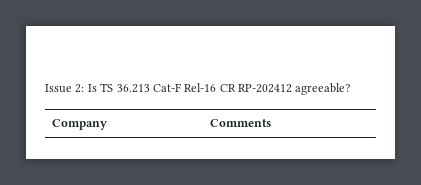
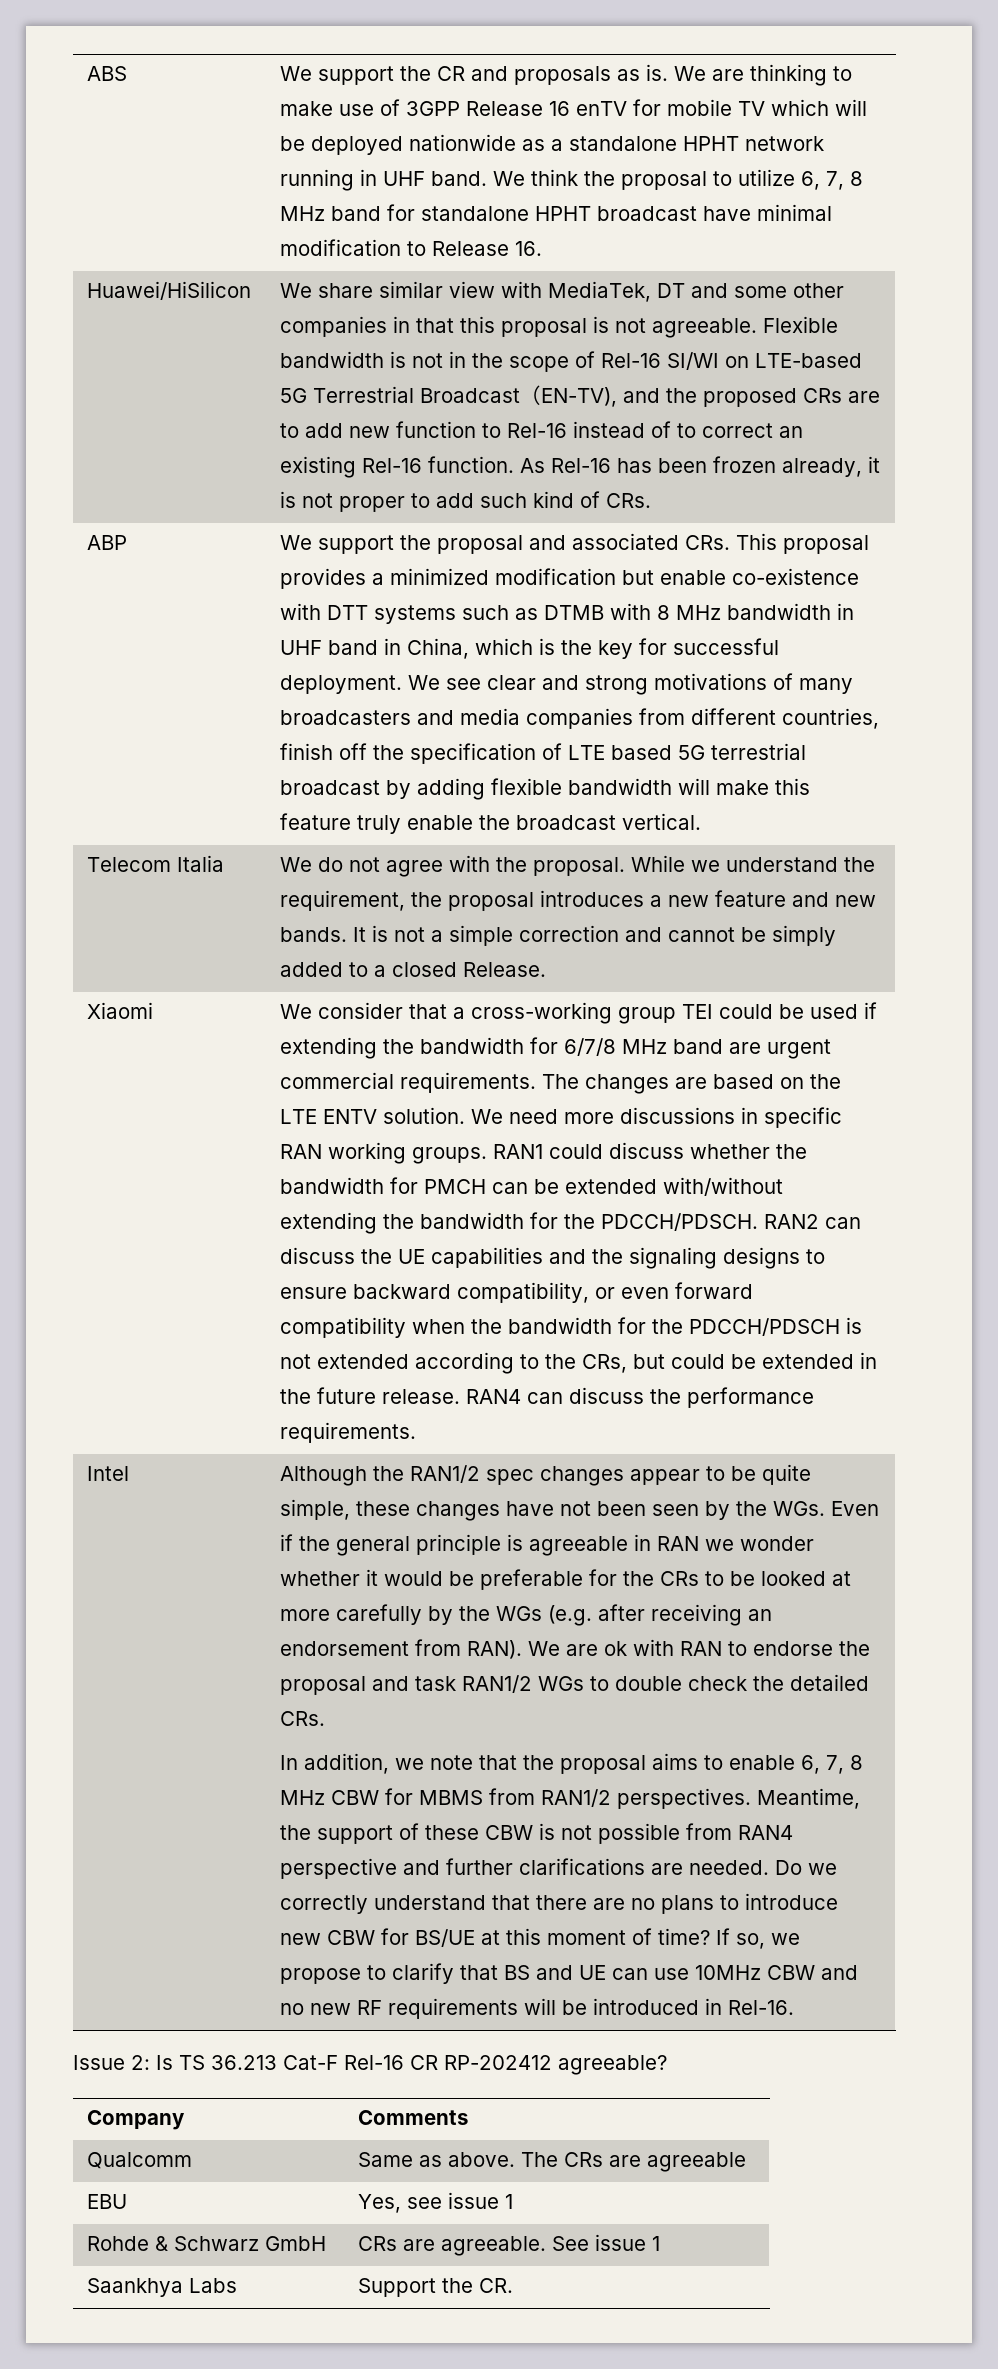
(45, 88) none -> [87,66,128,81] [280,64,853,86] [280,99,868,116] [280,134,825,155] [280,169,864,191] [280,204,833,221] [280,239,543,256] [87,281,252,300] [280,281,845,302] [280,316,839,338] [280,351,863,372] [280,385,881,407] [280,421,804,438] [280,456,881,478] [280,491,652,512] [87,535,128,550] [280,533,870,554] [280,568,860,589] [280,603,855,624] [280,638,780,659] [280,673,854,695] [280,708,880,729] [280,743,807,764] [280,778,811,800] [280,813,702,834] [87,855,225,872] [280,855,876,877] [280,890,877,911] [280,925,837,946] [280,962,547,977] [87,1002,154,1019] [280,1002,878,1024] [280,1037,832,1059] [280,1072,842,1094] [280,1107,843,1128] [280,1142,808,1164] [280,1177,784,1196] [280,1212,862,1234] [280,1247,826,1269] [280,1282,754,1303] [280,1317,863,1338] [280,1352,878,1374] [280,1387,815,1408] [280,1422,417,1443] [87,1466,130,1481] [280,1464,812,1486] [280,1499,880,1521] [280,1534,815,1556] [280,1569,852,1590] [280,1604,773,1626] [280,1639,871,1659] [280,1674,870,1695] [280,1711,326,1726] [280,1753,864,1774] [280,1788,861,1809] [280,1823,794,1844] [280,1858,838,1879] [280,1893,839,1914] [280,1928,801,1949] [280,1963,859,1984] [280,1998,795,2019] ABS | We support the CR and proposals as is. We are thinking to make use of 3GPP Release 16 enTV for mobile TV which will be deployed nationwide as a standalone HPHT network running in UHF band. We think the proposal to utilize 6, 7, 8 MHz band for standalone HPHT broadcast have minimal modification to Release 16. // Huawei/HiSilicon | We share similar view with MediaTek, DT and some other companies in that this proposal is not agreeable. Flexible bandwidth is not in the scope of Rel-16 SI/WI on LTE-based 5G Terrestrial Broadcast（EN-TV), and the proposed CRs are to add new function to Rel-16 instead of to correct an existing Rel-16 function. As Rel-16 has been frozen already, it is not proper to add such kind of CRs. // ABP | We support the proposal and associated CRs. This proposal provides a minimized modification but enable co-existence with DTT systems such as DTMB with 8 MHz bandwidth in UHF band in China, which is the key for successful deployment. We see clear and strong motivations of many broadcasters and media companies from different countries, finish off the specification of LTE based 5G terrestrial broadcast by adding flexible bandwidth will make this feature truly enable the broadcast vertical. // Telecom Italia | We do not agree with the proposal. While we understand the requirement, the proposal introduces a new feature and new bands. It is not a simple correction and cannot be simply added to a closed Release. // Xiaomi | We consider that a cross-working group TEI could be used if extending the bandwidth for 6/7/8 MHz band are urgent commercial requirements. The changes are based on the LTE ENTV solution. We need more discussions in specific RAN working groups. RAN1 could discuss whether the bandwidth for PMCH can be extended with/without extending the bandwidth for the PDCCH/PDSCH. RAN2 can discuss the UE capabilities and the signaling designs to ensure backward compatibility, or even forward compatibility when the bandwidth for the PDCCH/PDSCH is not extended according to the CRs, but could be extended in the future release. RAN4 can discuss the performance requirements. // Intel | Although the RAN1/2 spec changes appear to be quite simple, these changes have not been seen by the WGs. Even if the general principle is agreeable in RAN we wonder whether it would be preferable for the CRs to be looked at more carefully by the WGs (e.g. after receiving an endorsement from RAN). We are ok with RAN to endorse the proposal and task RAN1/2 WGs to double check the detailed CRs. // In addition, we note that the proposal aims to enable 6, 7, 8 MHz CBW for MBMS from RAN1/2 perspectives. Meantime, the support of these CBW is not possible from RAN4 perspective and further clarifications are needed. Do we correctly understand that there are no plans to introduce new CBW for BS/UE at this moment of time? If so, we propose to clarify that BS and UE can use 10MHz CBW and no new RF requirements will be introduced in Rel-16. //
(271, 123) none -> [87,2152,193,2169] [358,2152,747,2172] [87,2194,128,2209] [358,2192,514,2213] [87,2236,327,2251] [358,2234,661,2256] [87,2278,238,2297] [358,2278,514,2297] // Qualcomm | Same as above. The CRs are agreeable // EBU | Yes, see issue 1 // Rohde & Schwarz GmbH | CRs are agreeable. See issue 1 // Saankhya Labs | Support the CR.

